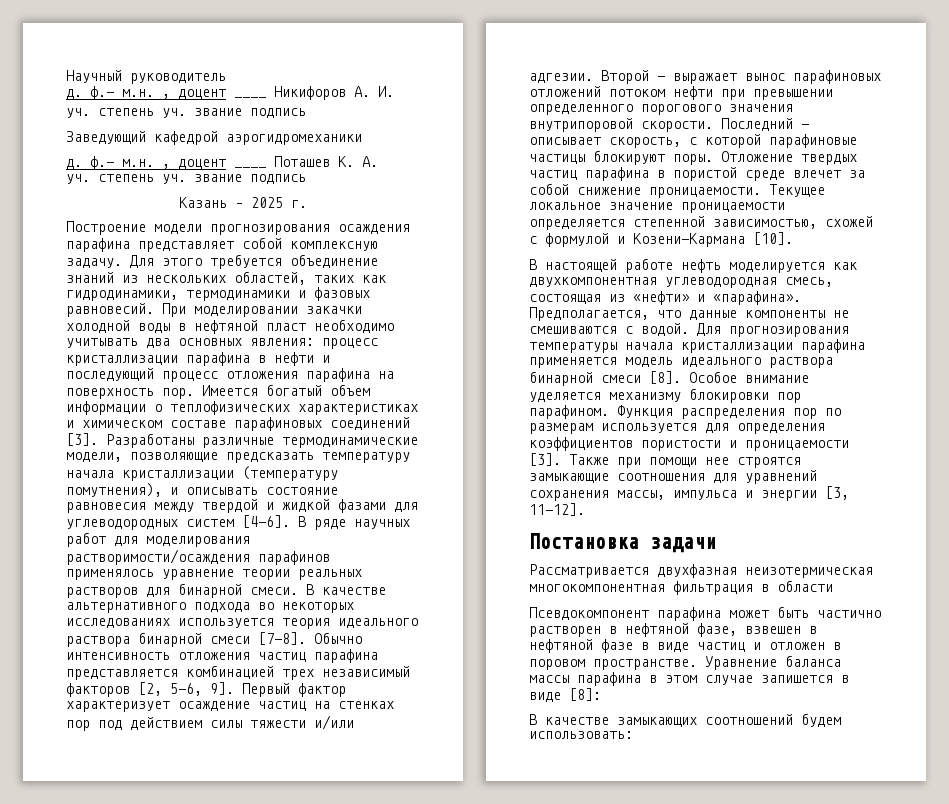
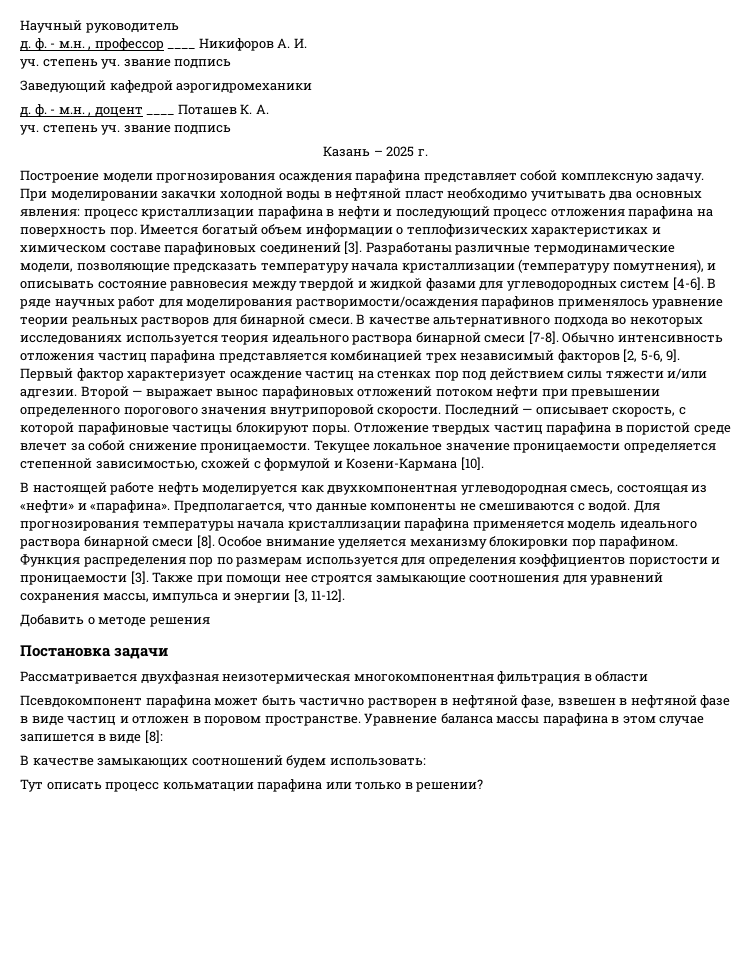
[90,86,226,100] ф.- м.н. , доцент -> [34,38,164,51] ф. - м.н. , профессор
[90,156,114,170] ф.- -> [34,104,56,117] ф. -
[130,254,378,269] [66,271,386,285] [66,287,370,301] [66,303,154,317] Для этого требуется объединение знаний из нескольких областей, таких как гидродинамики, термодинамики и фазовых равновесий. -> (705, 178) none
(585, 509) none -> [20,614,210,627] // Добавить о методе решения
(633, 735) none -> [20,779,484,792] // Тут описать процесс кольматации парафина или только в решении?

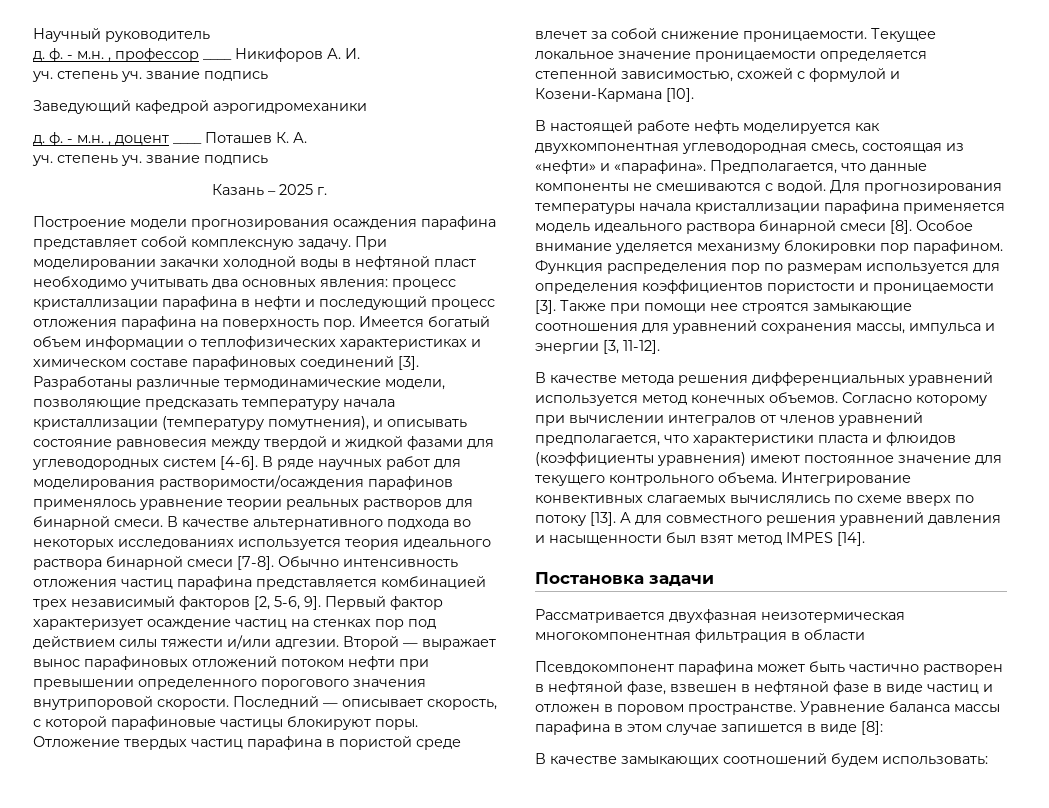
[20,614,210,627] Добавить о методе решения -> [535,372,993,386] [535,392,987,406] [535,412,923,426] [535,432,956,446] [535,452,1002,466] [535,472,911,486] [535,495,974,506] [535,512,1001,526] [535,532,865,546] В качестве метода решения дифференциальных уравнений используется метод конечных объемов. Согласно которому при вычислении интегралов от членов уравнений предполагается, что характеристики пласта и флюидов (коэффициенты уравнения) имеют постоянное значение для текущего контрольного объема. Интегрирование конвективных слагаемых вычислялись по схеме вверх по потоку [13]. А для совместного решения уравнений давления и насыщенности был взят метод IMPES [14].
[20,779,484,792] // Тут описать процесс кольматации парафина или только в решении? -> (988, 760) none

